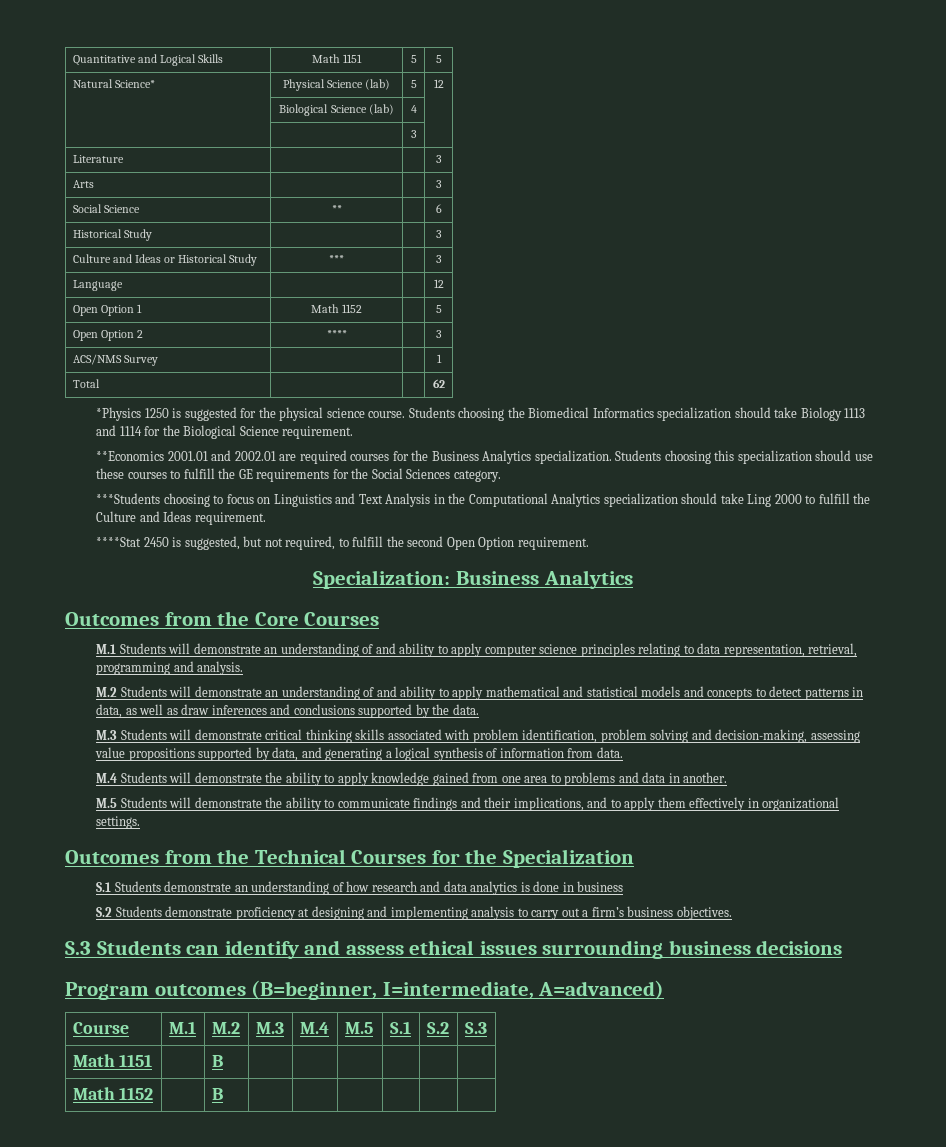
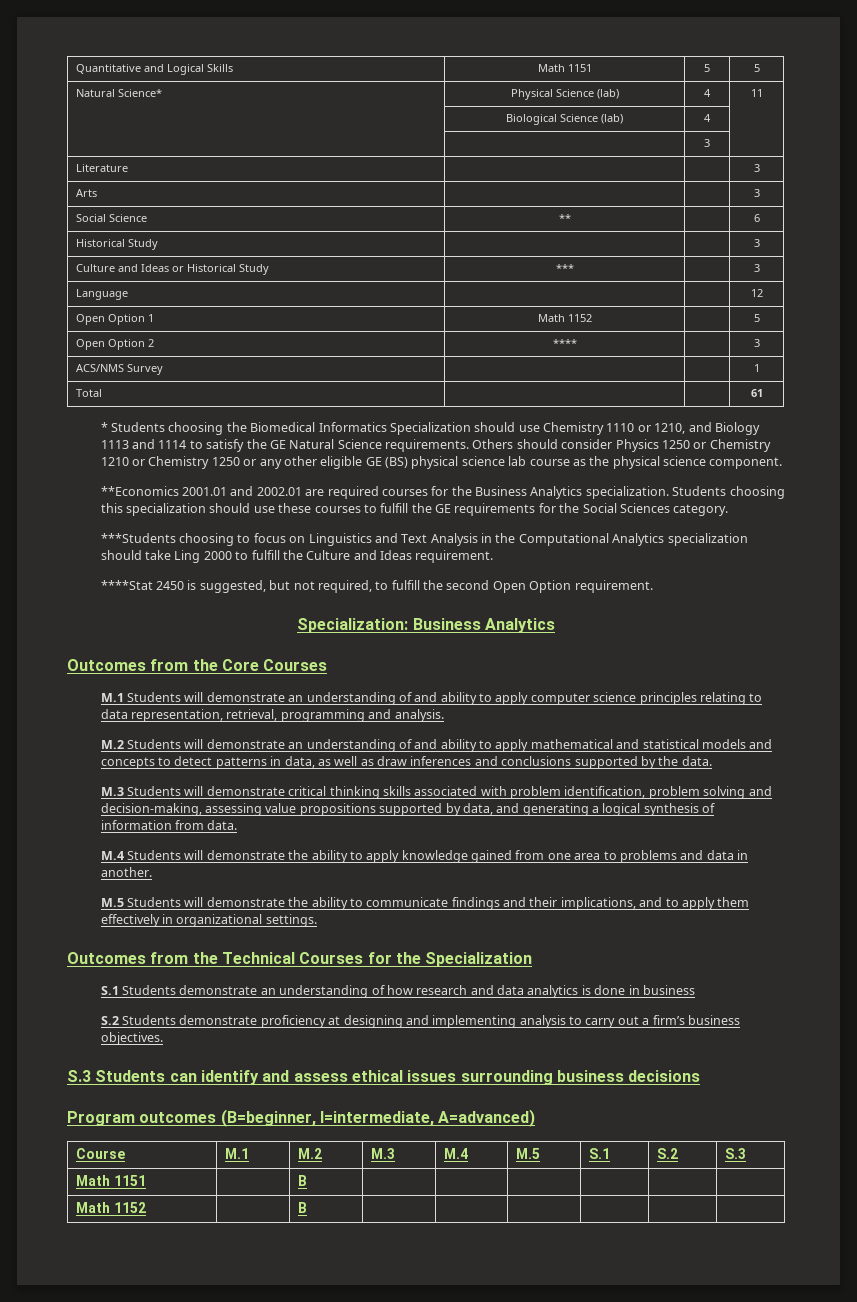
[410,80,417,88] [433,79,444,88] 5 | 12 -> [704,89,711,97] [750,89,763,97] 4 | 11
[432,379,445,388] [96,407,406,421] 62 // *Physics 1250 is suggested for the physical science course. -> [750,389,763,397] [100,422,108,432] 61 // *
[657,407,866,421] [96,425,354,439] specialization should take Biology 1113 and 1114 for the Biological Science requirement. -> [389,422,760,435] [100,439,771,452] [100,456,783,469] Specialization should use Chemistry 1110 or 1210, and Biology 1113 and 1114 to satisfy the GE Natural Science requirements. Others should consider Physics 1250 or Chemistry 1210 or Chemistry 1250 or any other eligible GE (BS) physical science lab course as the physical science component.

